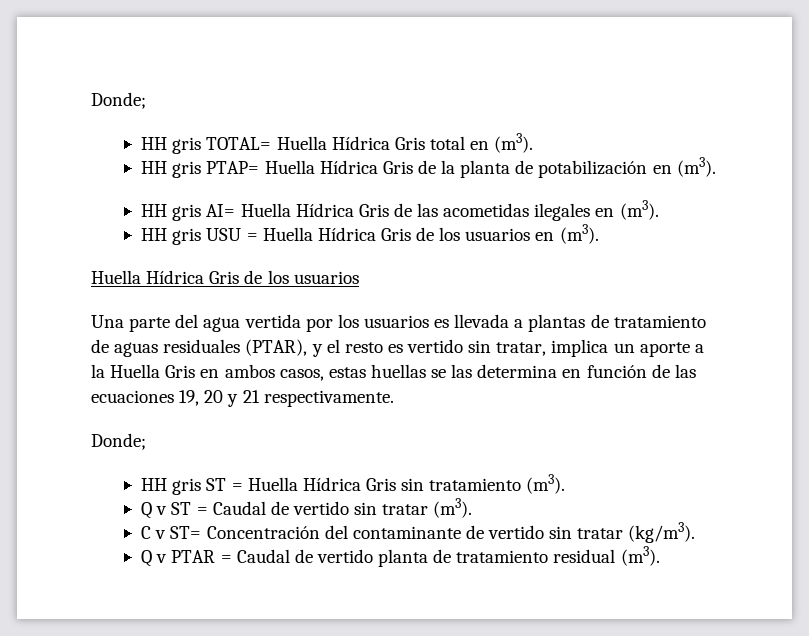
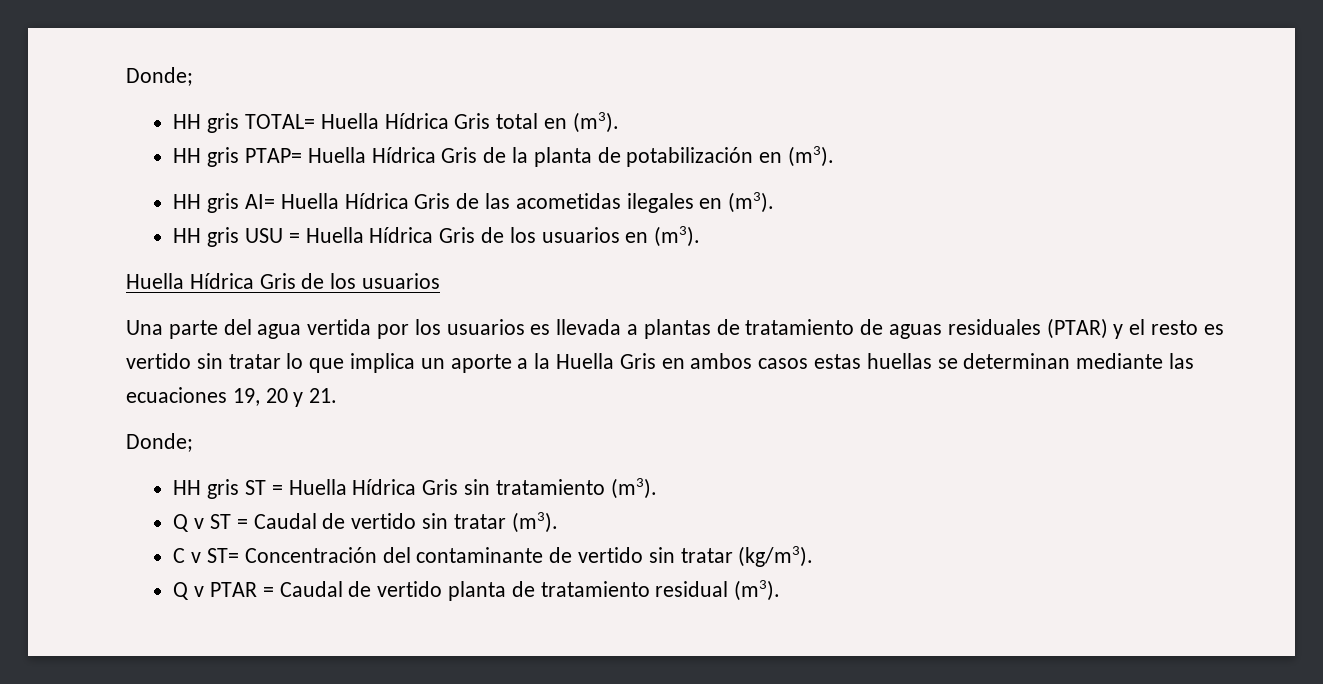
[245,339,308,356] (PTAR), -> [1046,318,1108,339] (PTAR)
[496,342,547,356] tratar, -> [228,353,345,373] tratar lo que
[279,369,324,381] casos, -> [758,358,809,369] casos
[451,364,670,378] las determina en función de -> [963,353,1164,369] determinan mediante
[242,390,394,407] 21 respectivamente. -> [309,388,338,403] 21.

